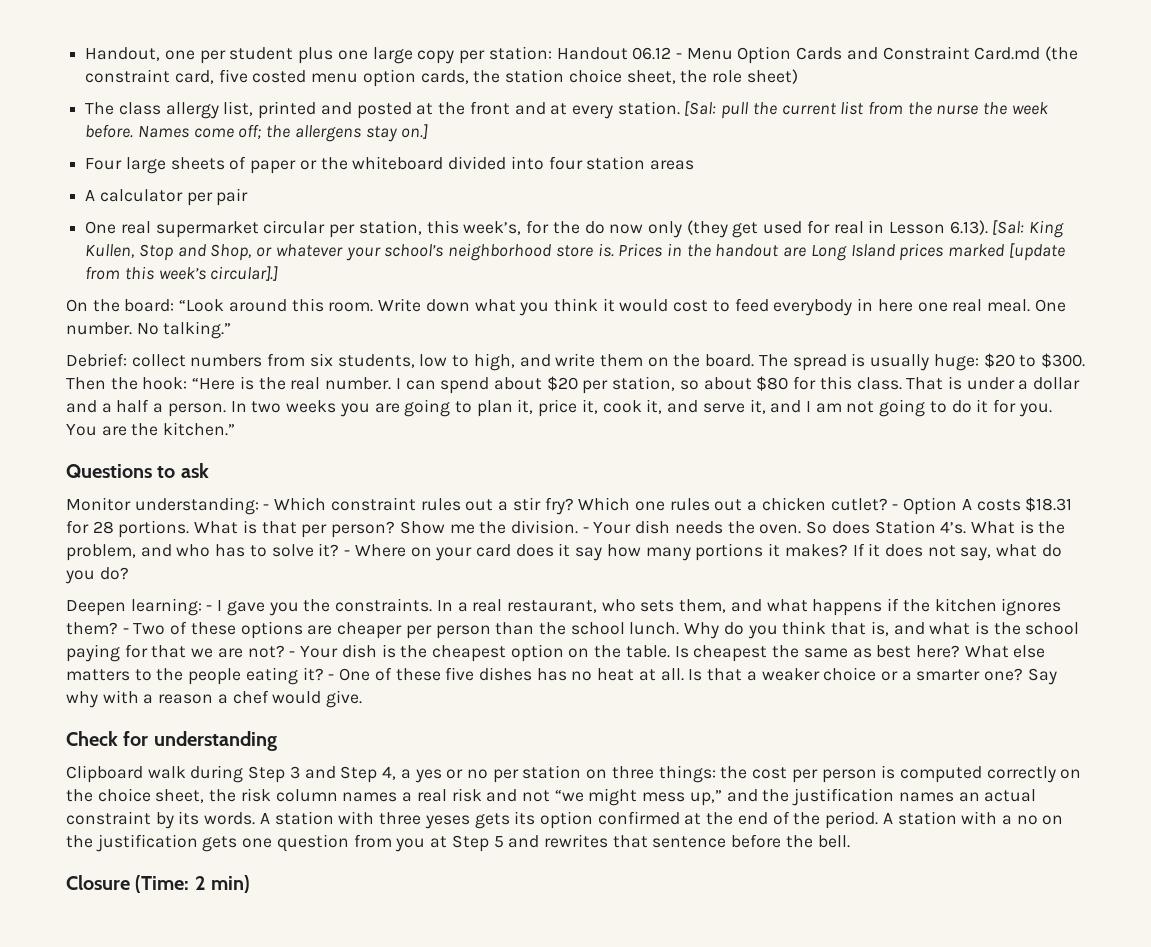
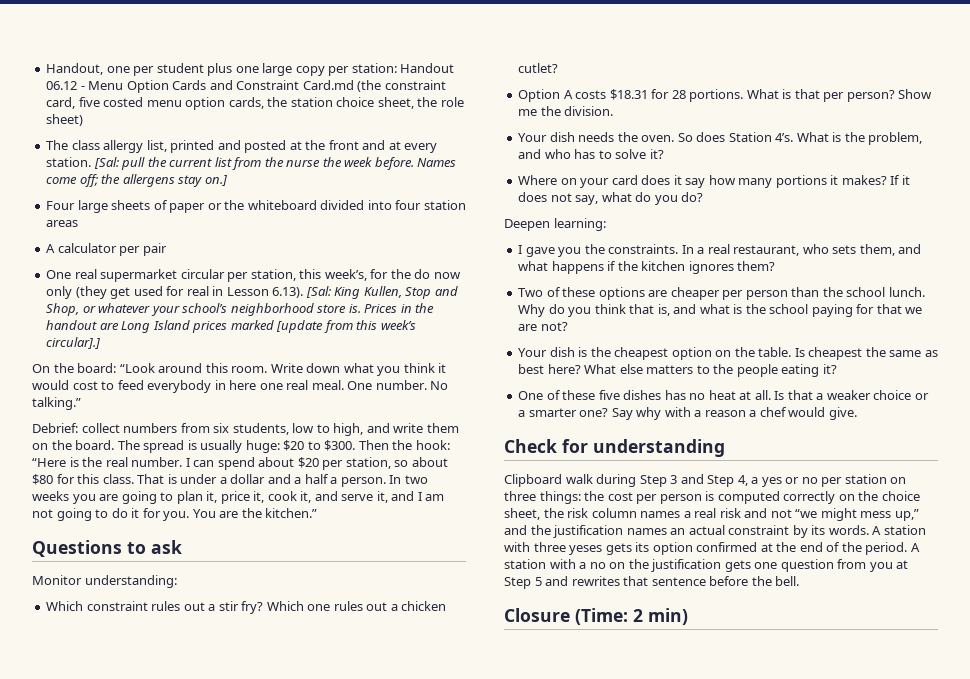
[263,504,270,510] - -> (177, 581) //
[892,504,899,510] - -> (559, 68) //
[582,527,589,533] - -> (614, 111) //
[344,550,351,556] - -> (664, 154) //
[206,605,213,611] - -> (606, 224) //
[122,628,129,634] - -> (776, 266) //
[289,651,296,657] - -> (568, 326) //
[328,674,335,680] - -> (837, 369) //

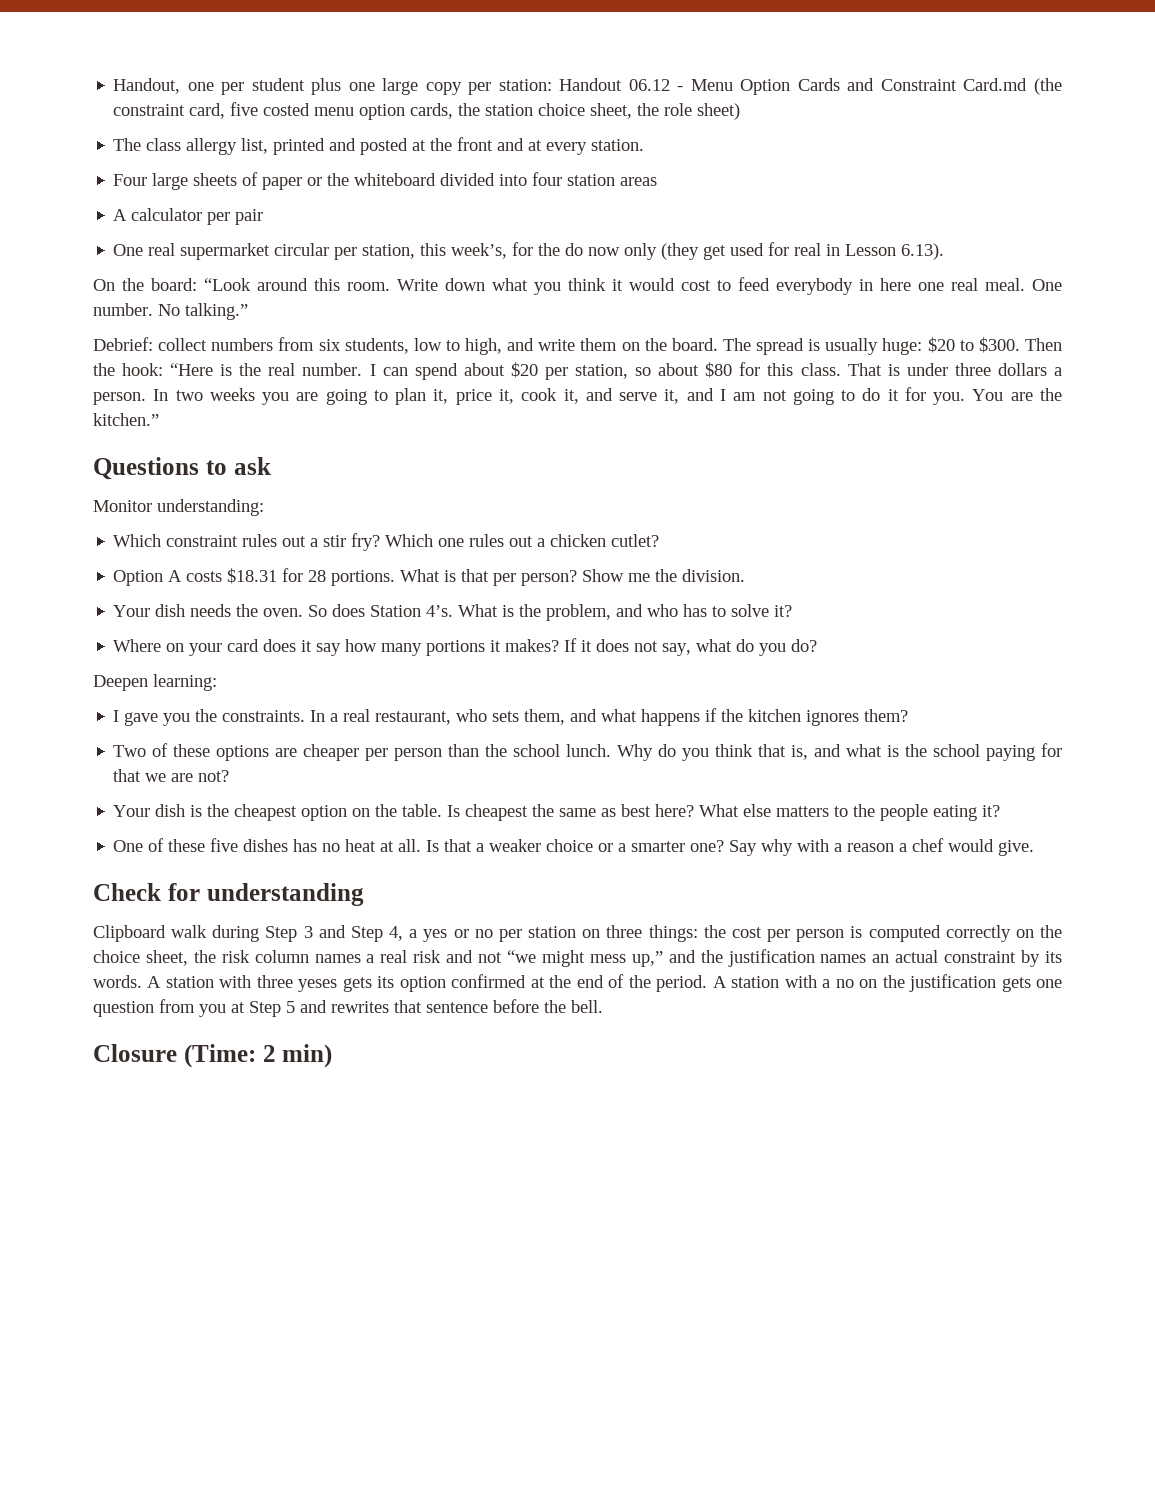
[93,157,457,170] [46,174,227,187] [Sal: pull the current list from the nurse the week before. Names come off; the allergens stay on.] -> (645, 145) none
[305,286,458,299] [46,303,435,316] [46,320,416,333] [46,337,101,349] [Sal: King Kullen, Stop and Shop, or whatever your school’s neighborhood store is. Prices in the handout are Long Island prices marked [update from this week’s circular].] -> (945, 251) none
[219,474,329,484] a dollar and a half -> [954,363,1047,376] three dollars

